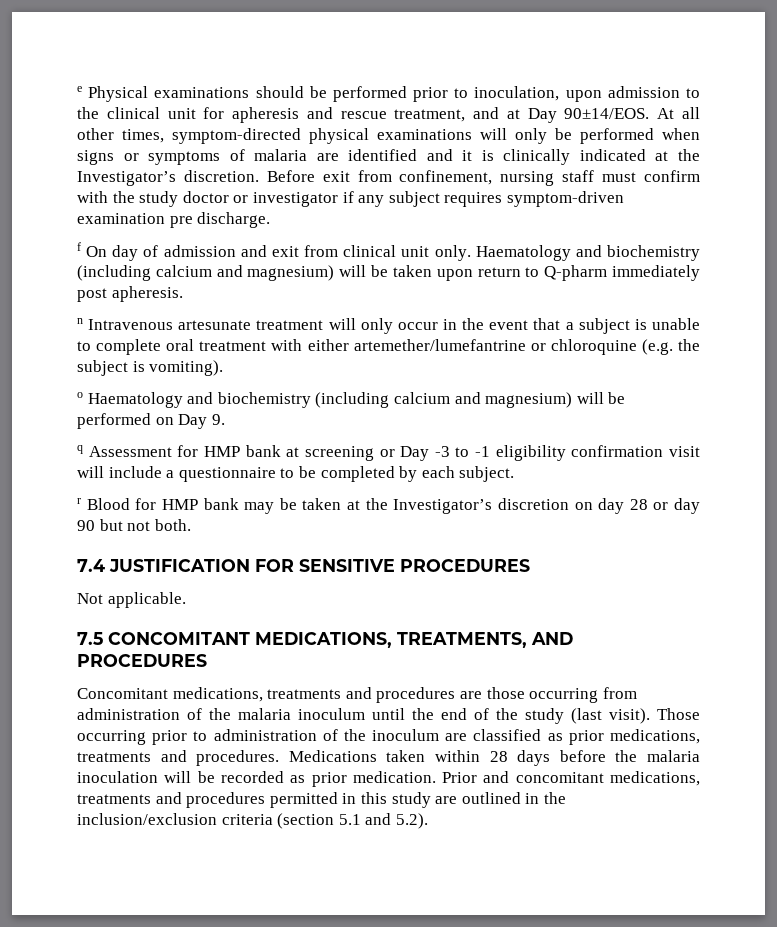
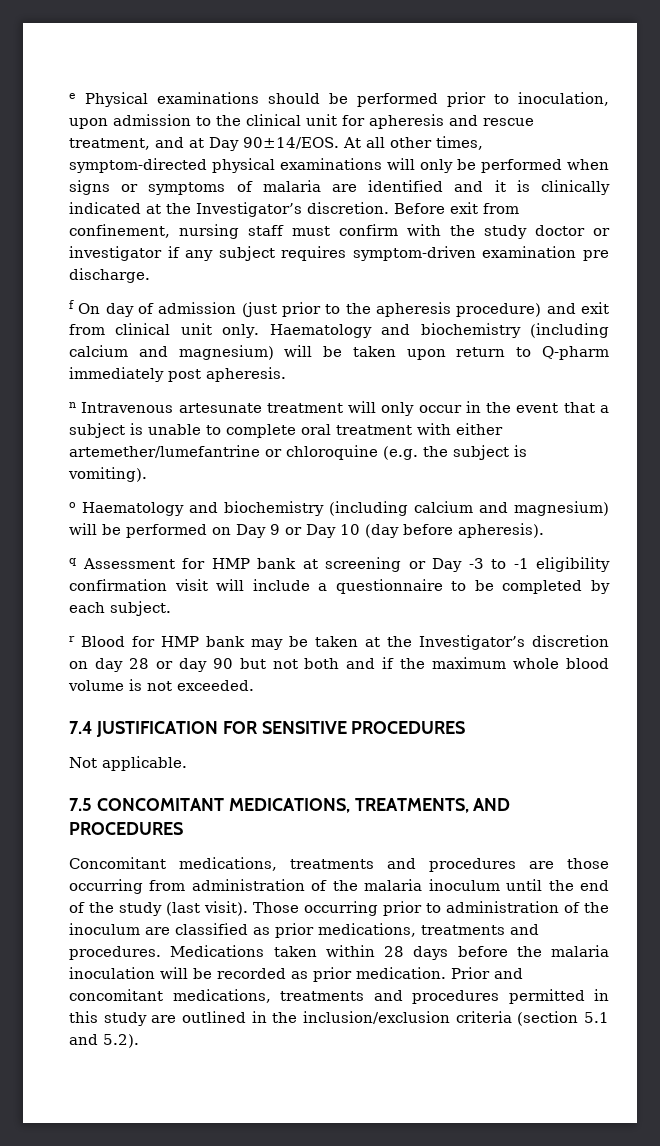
(236, 251) none -> [241,302,542,317] (just prior to the apheresis procedure)
[211,414,225,425] 9. -> [270,523,544,538] 9 or Day 10 (day before apheresis).
[154,519,191,531] both. -> [304,657,609,669] [68,679,254,691] both and if the maximum whole blood volume is not exceeded.

